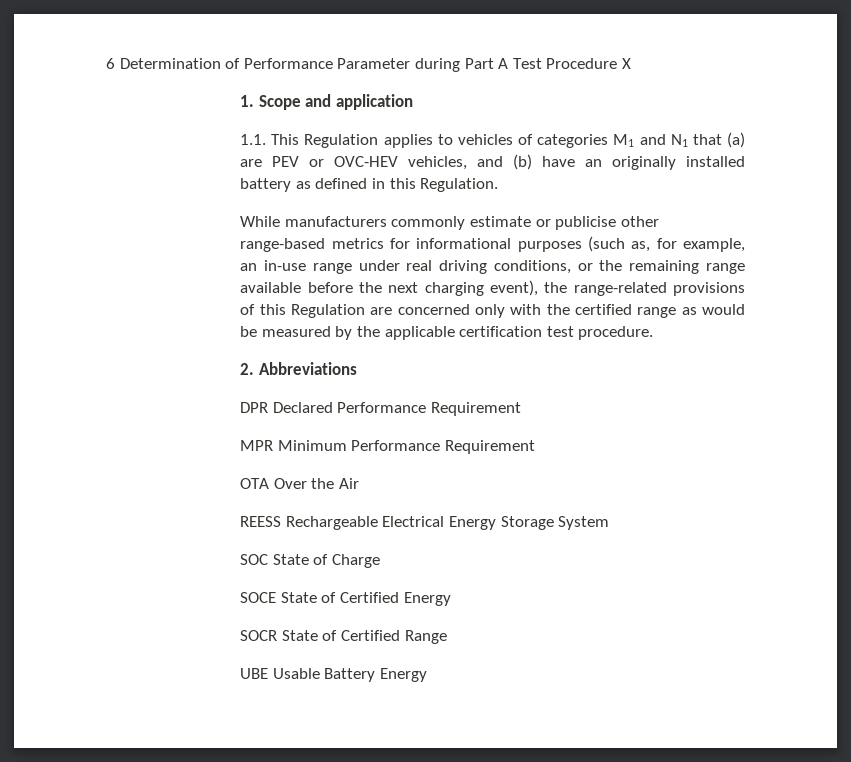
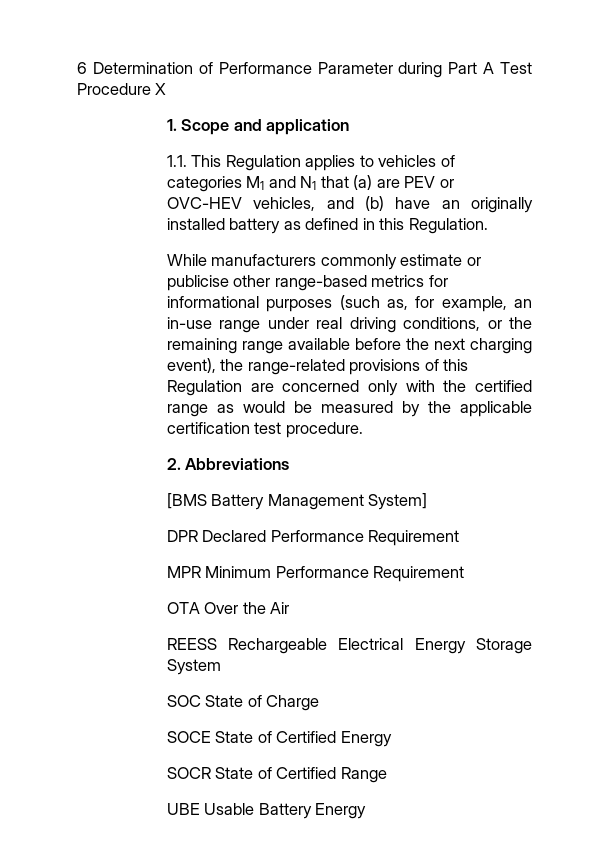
(357, 368) none -> [166,493,428,510] // [BMS Battery Management System]

